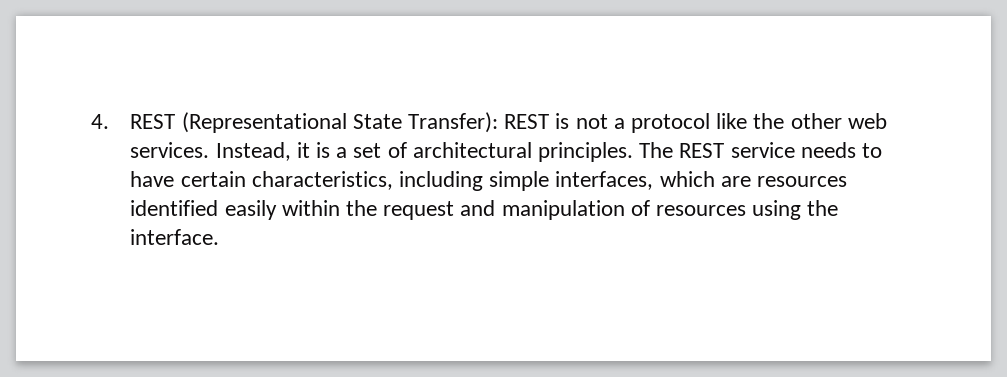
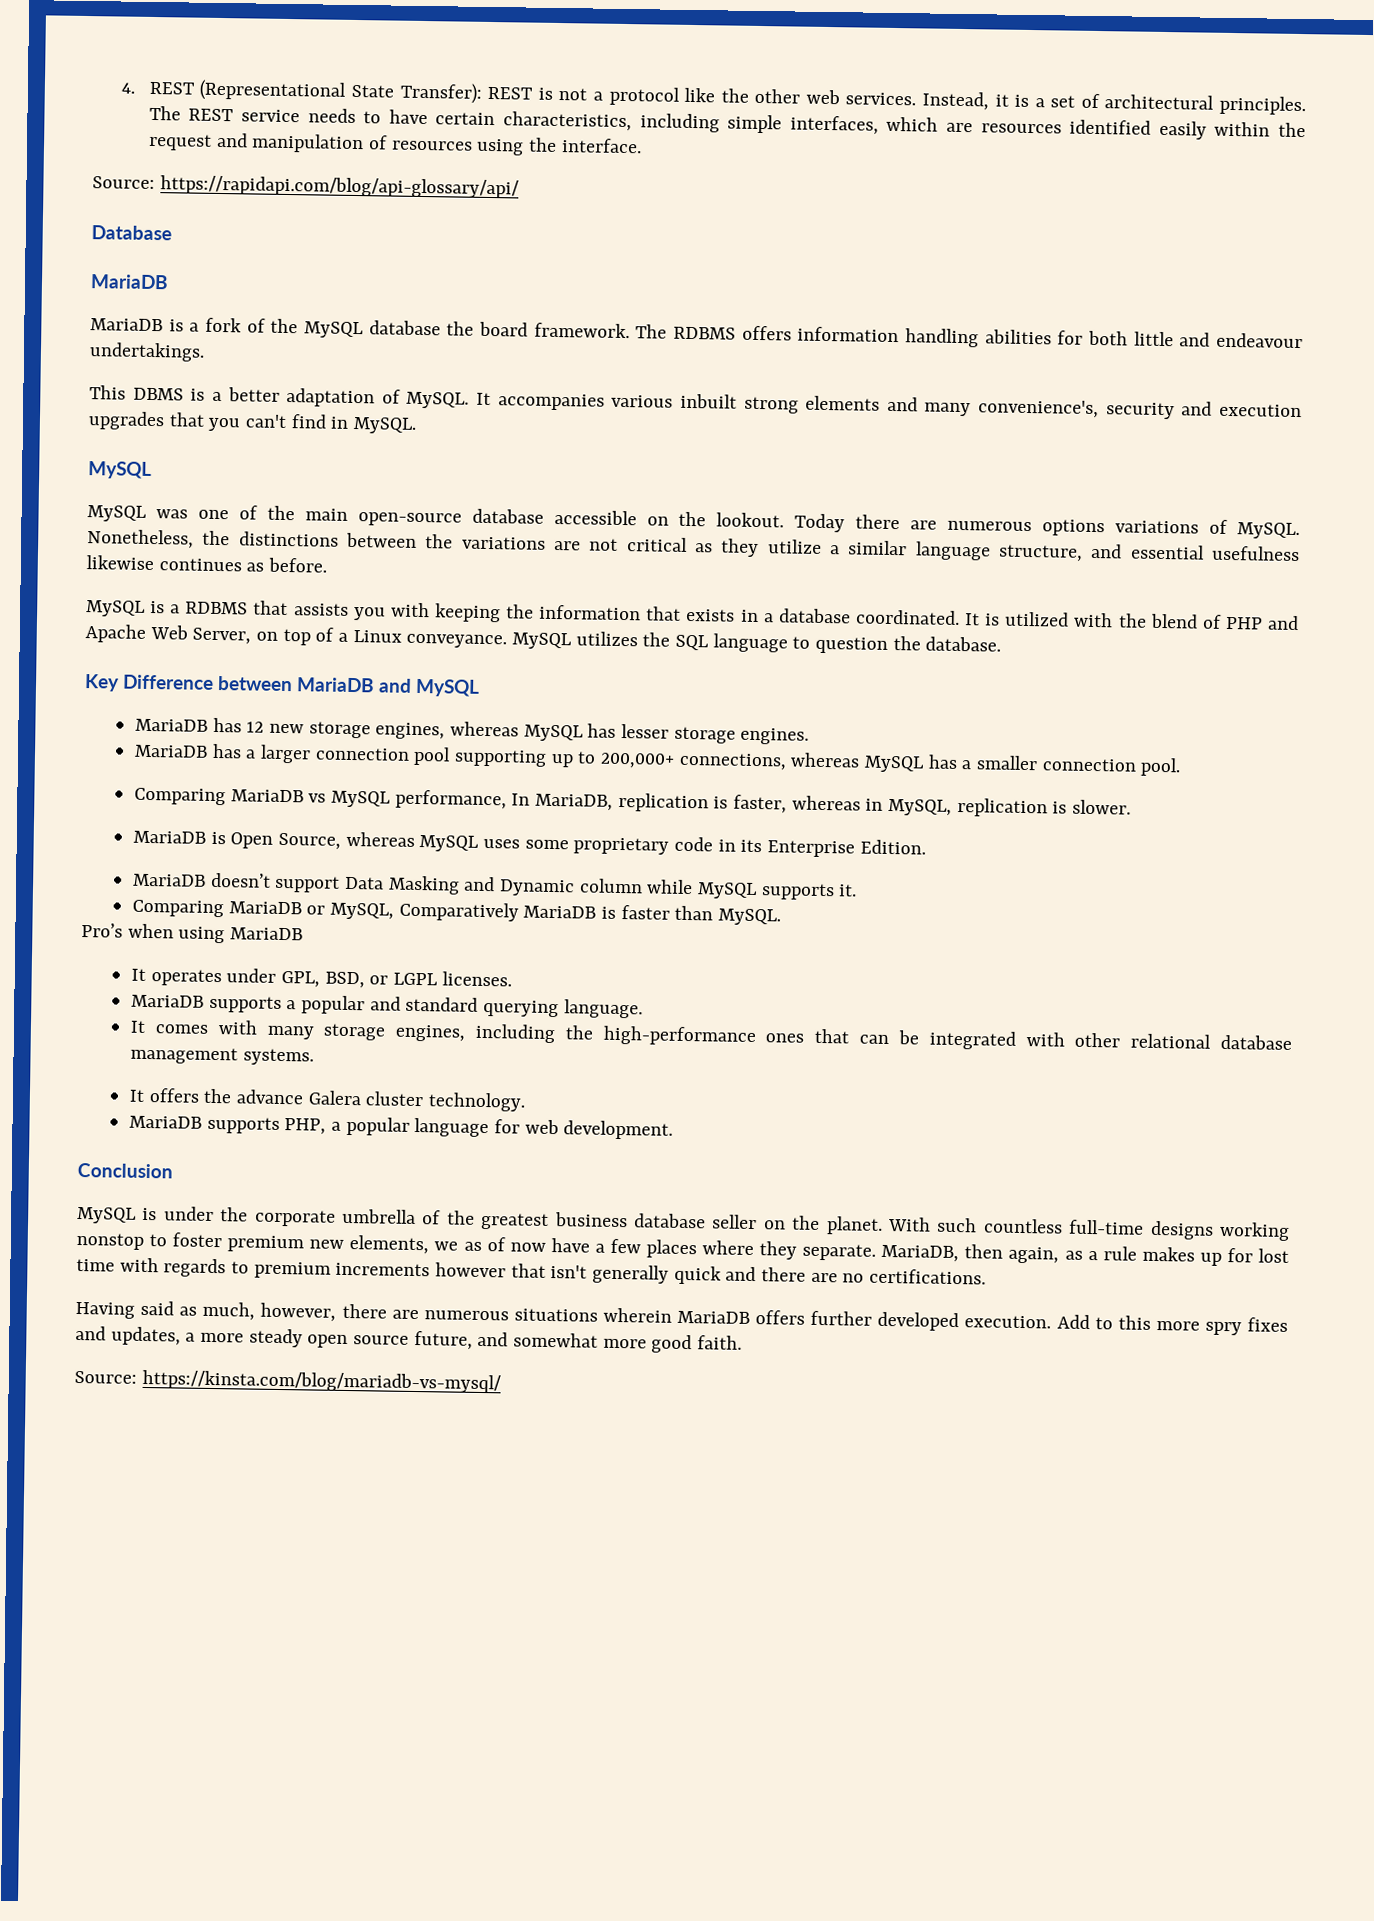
(220, 237) none -> [92,175,519,199] [91,225,172,241] [90,274,169,290] [90,317,1303,349] [89,342,205,362] [89,385,1302,420] [88,411,418,434] [88,461,152,479] [87,505,1300,540] [87,529,1300,562] [86,555,328,573] [86,600,1299,631] [85,624,1002,654] [84,674,480,697] [135,717,810,745] [134,743,1182,777] [134,787,1132,818] [133,830,926,858] [133,872,858,901] [132,899,782,926] [81,923,304,944] [131,968,512,989] [131,994,643,1019] [130,1020,1292,1050] [130,1046,314,1066] [129,1088,527,1112] [129,1115,674,1140] [77,1162,173,1179] [77,1206,1290,1241] [76,1232,1290,1266] [76,1257,987,1285] [75,1300,1288,1336] [75,1325,743,1354] [74,1369,501,1394] // Source: https://rapidapi.com/blog/api-glossary/api/ // Database // MariaDB // MariaDB is a fork of the MySQL database the board framework. The RDBMS offers information handling abilities for both little and endeavour undertakings. // This DBMS is a better adaptation of MySQL. It accompanies various inbuilt strong elements and many convenience's, security and execution upgrades that you can't find in MySQL. // MySQL // MySQL was one of the main open-source database accessible on the lookout. Today there are numerous options variations of MySQL. Nonetheless, the distinctions between the variations are not critical as they utilize a similar language structure, and essential usefulness likewise continues as before. // MySQL is a RDBMS that assists you with keeping the information that exists in a database coordinated. It is utilized with the blend of PHP and Apache Web Server, on top of a Linux conveyance. MySQL utilizes the SQL language to question the database. // Key Difference between MariaDB and MySQL // MariaDB has 12 new storage engines, whereas MySQL has lesser storage engines. // MariaDB has a larger connection pool supporting up to 200,000+ connections, whereas MySQL has a smaller connection pool. // Comparing MariaDB vs MySQL performance, In MariaDB, replication is faster, whereas in MySQL, replication is slower. // MariaDB is Open Source, whereas MySQL uses some proprietary code in its Enterprise Edition. // MariaDB doesn’t support Data Masking and Dynamic column while MySQL supports it. // Comparing MariaDB or MySQL, Comparatively MariaDB is faster than MySQL. // Pro’s when using MariaDB // It operates under GPL, BSD, or LGPL licenses. // MariaDB supports a popular and standard querying language. // It comes with many storage engines, including the high-performance ones that can be integrated with other relational database management systems. // It offers the advance Galera cluster technology. // MariaDB supports PHP, a popular language for web development. // Conclusion // MySQL is under the corporate umbrella of the greatest business database seller on the planet. With such countless full-time designs working nonstop to foster premium new elements, we as of now have a few places where they separate. MariaDB, then again, as a rule makes up for lost time with regards to premium increments however that isn't generally quick and there are no certifications. // Having said as much, however, there are numerous situations wherein MariaDB offers further developed execution. Add to this more spry fixes and updates, a more steady open source future, and somewhat more good faith. // Source: https://kinsta.com/blog/mariadb-vs-mysql/

